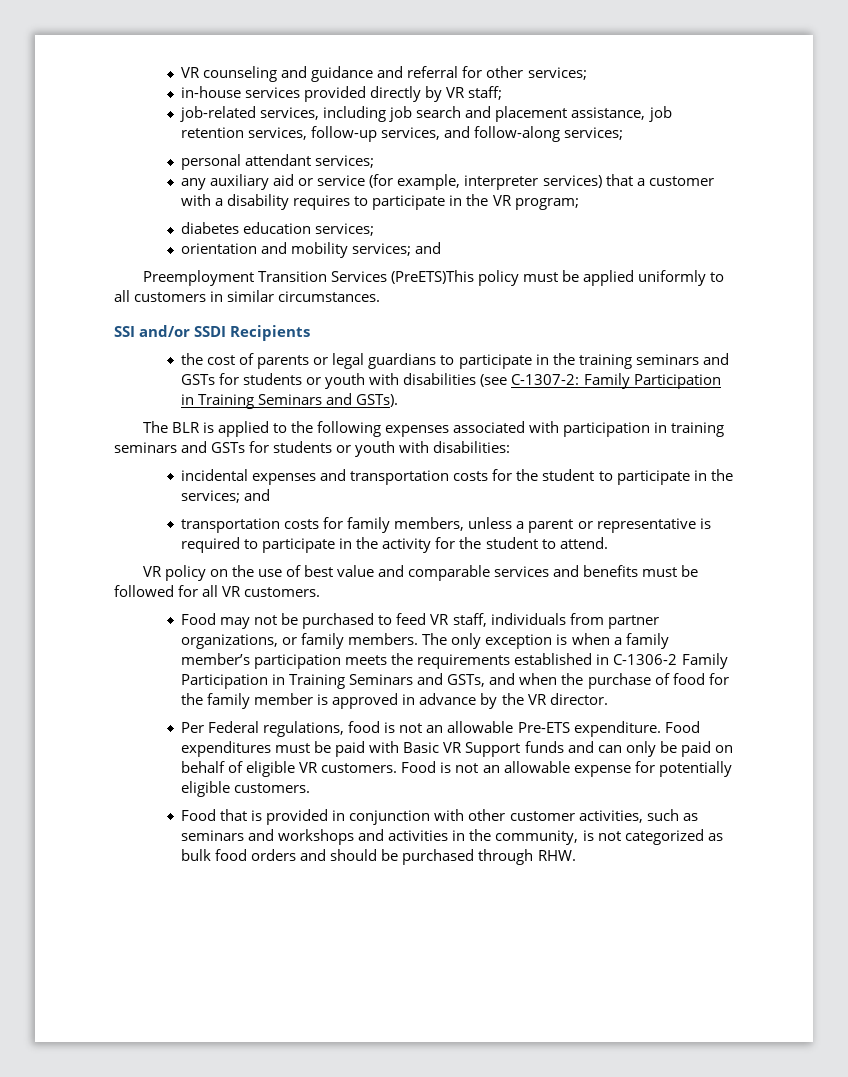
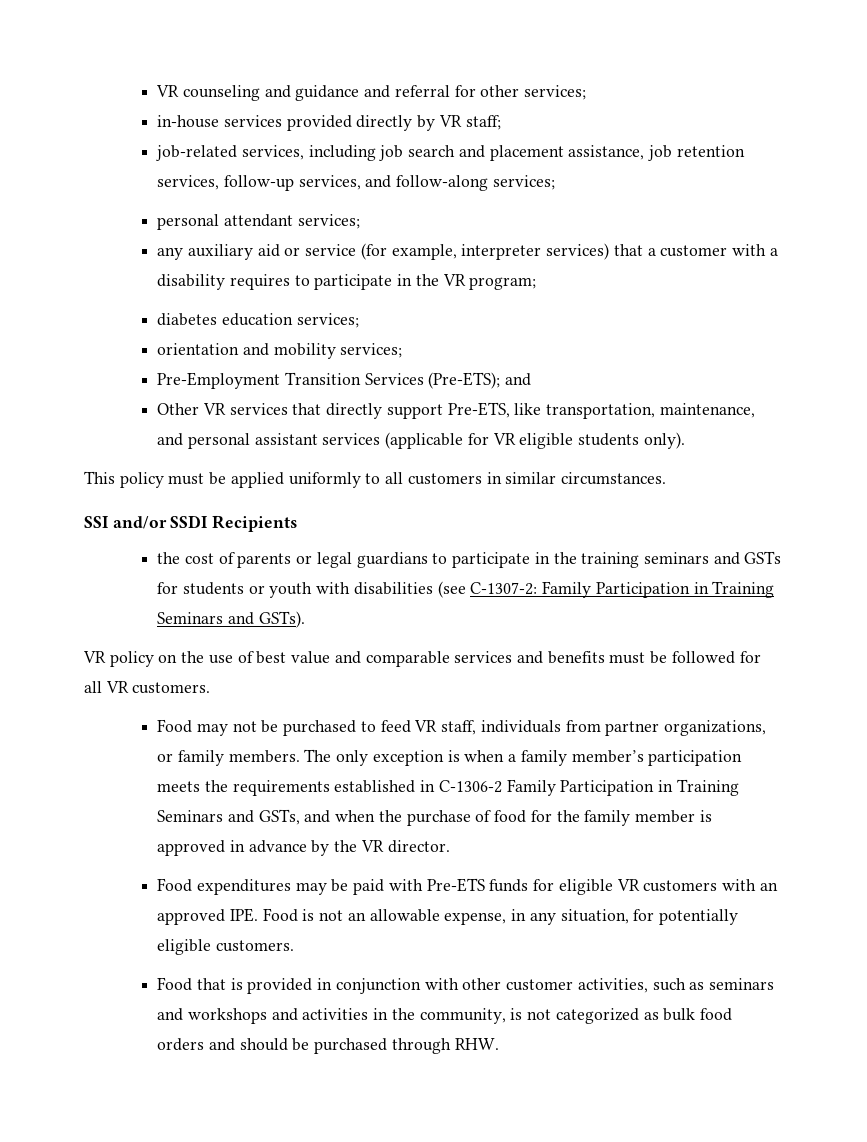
[415,242,442,254] [142,270,474,286] and // Preemployment Transition Services (PreETS)This -> [157,372,532,389] [157,402,755,419] [157,432,685,449] [84,471,115,484] // Pre-Employment Transition Services (Pre-ETS); and // Other VR services that directly support Pre-ETS, like transportation, maintenance, and personal assistant services (applicable for VR eligible students only). // This
[142,421,725,437] [114,441,511,457] [181,469,733,485] [181,489,271,503] [181,517,711,533] [181,537,608,553] // The BLR is applied to the following expenses associated with participation in training seminars and GSTs for students or youth with disabilities: // incidental expenses and transportation costs for the student to participate in the services; and // transportation costs for family members, unless a parent or representative is required to participate in the activity for the student to attend. -> (305, 619) none
[181,721,661,737] Per Federal regulations, food is not an allowable Pre-ETS expenditure. -> (450, 846) none
[275,743,311,753] must -> [295,882,327,895] may
[403,741,733,757] [181,761,398,777] Basic VR Support funds and can only be paid on behalf of eligible VR customers. -> [426,878,778,895] [157,908,259,925] Pre-ETS funds for eligible VR customers with an approved IPE.
[573,765,631,777] expense -> [444,909,629,925] expense, in any situation,

